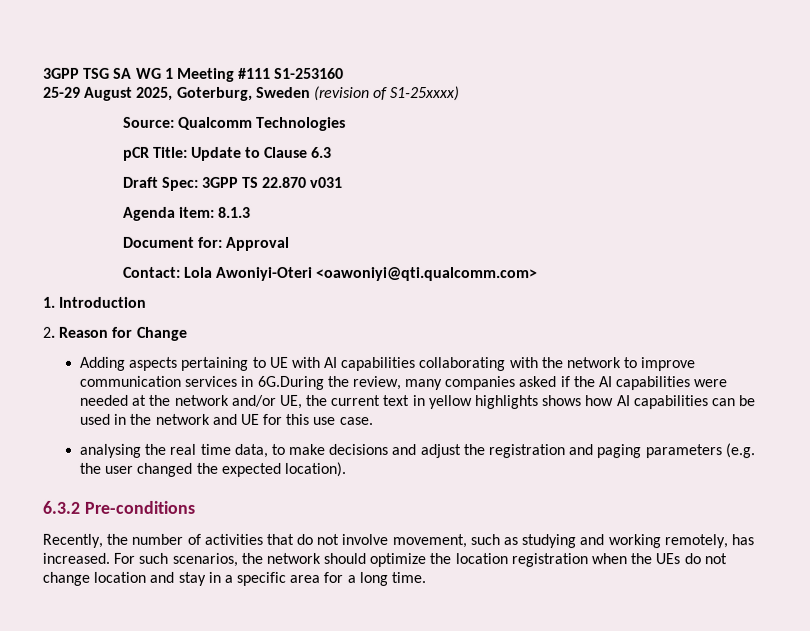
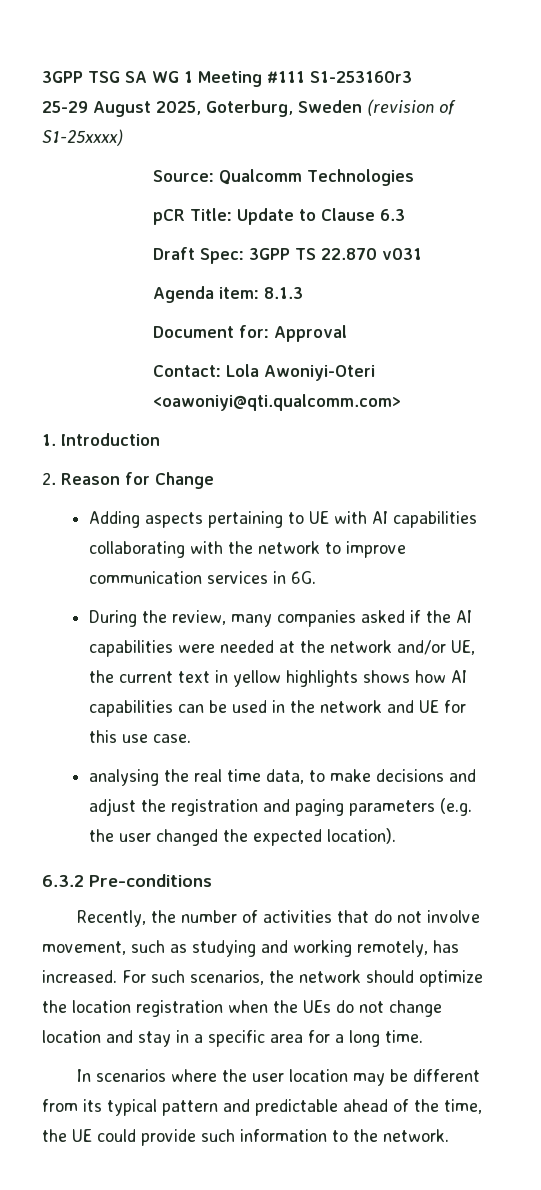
[274,67,345,79] S1-253160 -> [310,71,412,83] S1-253160r3
[256,375,324,390] 6G.During -> [291,571,317,584] [89,610,138,627] 6G. // During
(427, 577) none -> [77,1069,481,1086] [42,1099,482,1116] [42,1129,449,1146] // In scenarios where the user location may be different from its typical pattern and predictable ahead of the time, the UE could provide such information to the network.

